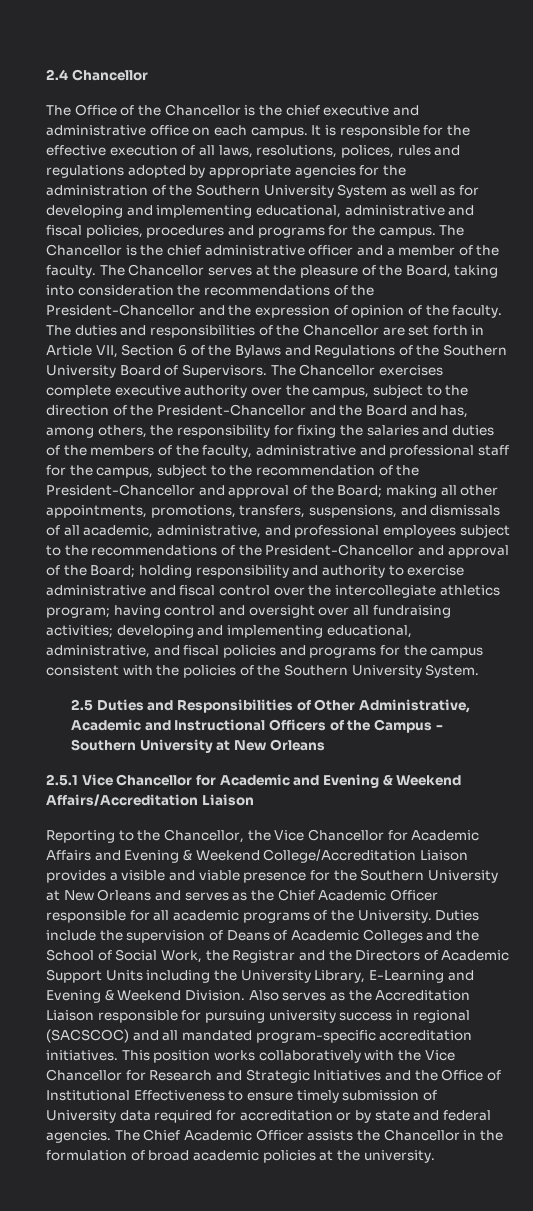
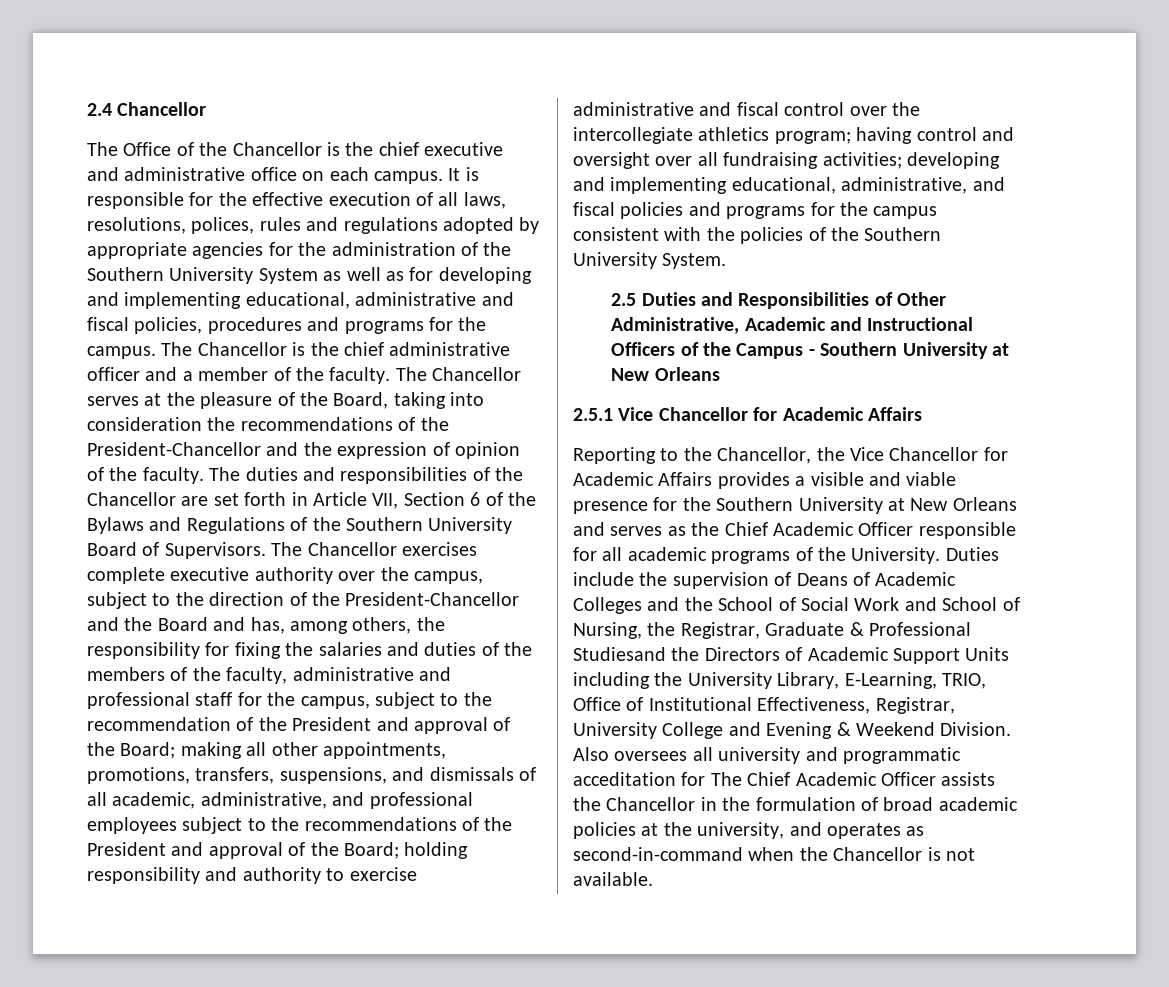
[46,484,195,496] President-Chancellor -> [292,717,372,731] President
[265,544,415,556] President-Chancellor -> [87,842,166,856] President
[293,774,462,788] [46,794,254,806] and Evening & Weekend Affairs/Accreditation Liaison -> [868,407,922,421] Affairs
[94,849,468,863] and Evening & Weekend College/Accreditation Liaison -> (713, 479) none
[160,950,325,963] Work, the Registrar and -> [854,597,1020,611] [573,622,971,639] [573,647,666,661] Work and School of Nursing, the Registrar, Graduate & Professional Studiesand
[368,970,444,983] E-Learning -> [844,672,986,689] [573,697,955,714] [573,722,724,739] E-Learning, TRIO, Office of Institutional Effectiveness, Registrar, University College
[282,990,471,1001] [46,1010,470,1023] [46,1029,473,1043] [46,1050,455,1063] [46,1069,501,1083] [46,1090,437,1103] [46,1110,491,1123] [46,1130,111,1143] serves as the Accreditation Liaison responsible for pursuing university success in regional (SACSCOC) and all mandated program-specific accreditation initiatives. This position works collaboratively with the Vice Chancellor for Research and Strategic Initiatives and the Office of Institutional Effectiveness to ensure timely submission of University data required for accreditation or by state and federal agencies. -> [614,747,961,764] [573,772,706,786] oversees all university and programmatic acceditation for
[363,1150,435,1163] university. -> [697,822,925,839] [573,847,975,861] [573,872,653,886] university, and operates as second-in-command when the Chancellor is not available.

